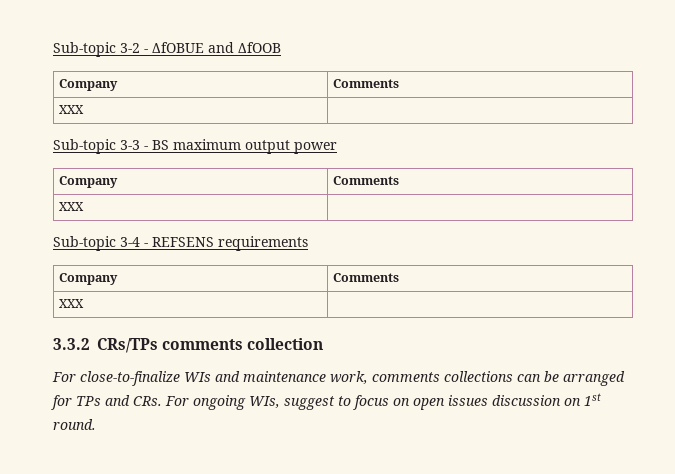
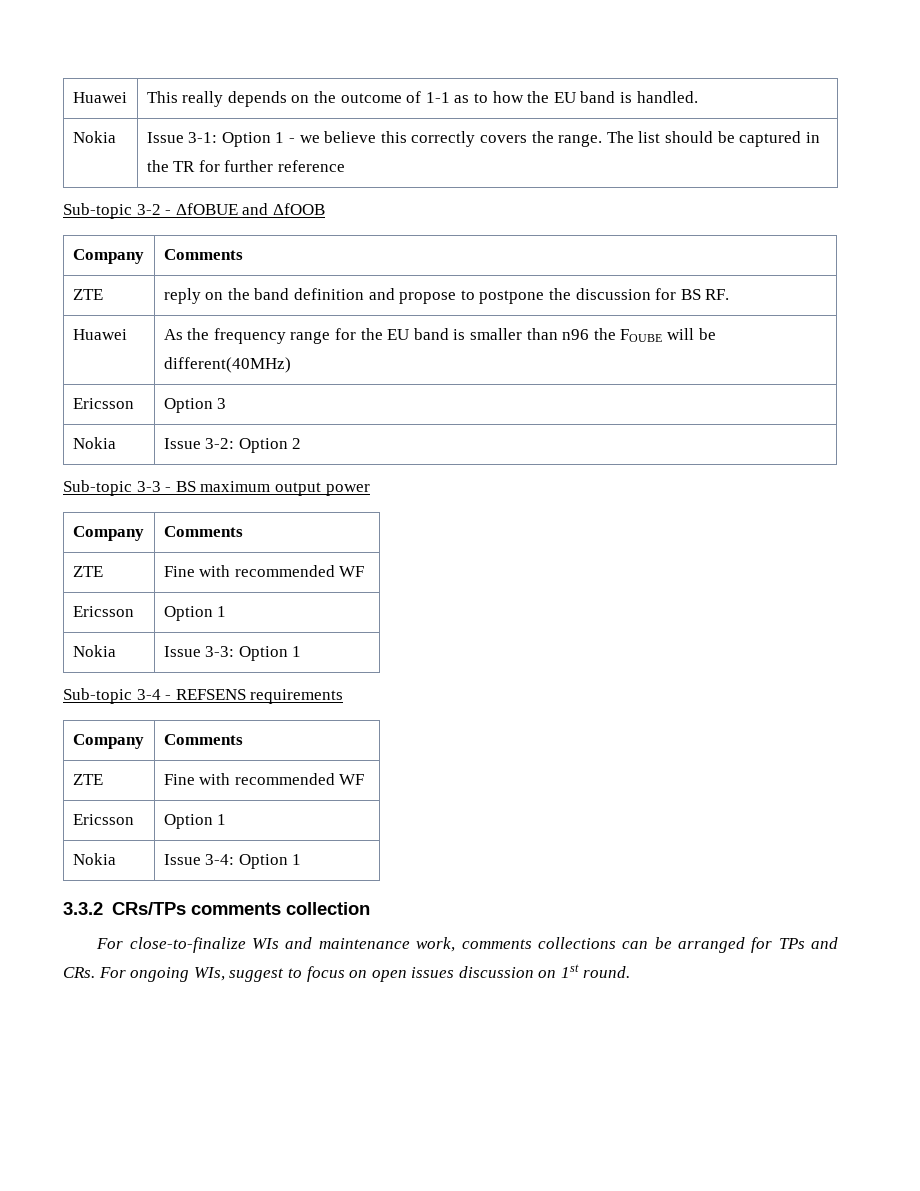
(53, 49) none -> [72,92,127,103] [146,91,698,107] [72,131,116,143] [146,131,820,147] [146,160,346,172] Huawei | This really depends on the outcome of 1-1 as to how the EU band is handled. // Nokia | Issue 3-1: Option 1 - we believe this correctly covers the range. The list should be captured in the TR for further reference //
[58,105,84,114] XXX | -> [72,289,103,300] [163,288,730,304] [72,329,127,340] [163,328,716,344] [163,357,291,373] [72,398,134,409] [163,398,227,413] [72,437,116,449] [163,438,302,453] ZTE | reply on the band definition and propose to postpone the discussion for BS RF. // Huawei | As the frequency range for the EU band is smaller than n96 the FOUBE will be different(40MHz) // Ericsson | Option 3 // Nokia | Issue 3-2: Option 2
[58,202,84,211] XXX | -> [72,566,103,577] [163,565,365,577] [72,606,134,617] [163,606,227,621] [72,645,116,657] [163,646,302,661] ZTE | Fine with recommended WF // Ericsson | Option 1 // Nokia | Issue 3-3: Option 1
[58,299,84,308] XXX | -> [72,774,103,785] [163,773,365,785] [72,814,134,825] [163,814,227,829] [72,853,116,865] [163,854,302,869] ZTE | Fine with recommended WF // Ericsson | Option 1 // Nokia | Issue 3-4: Option 1

